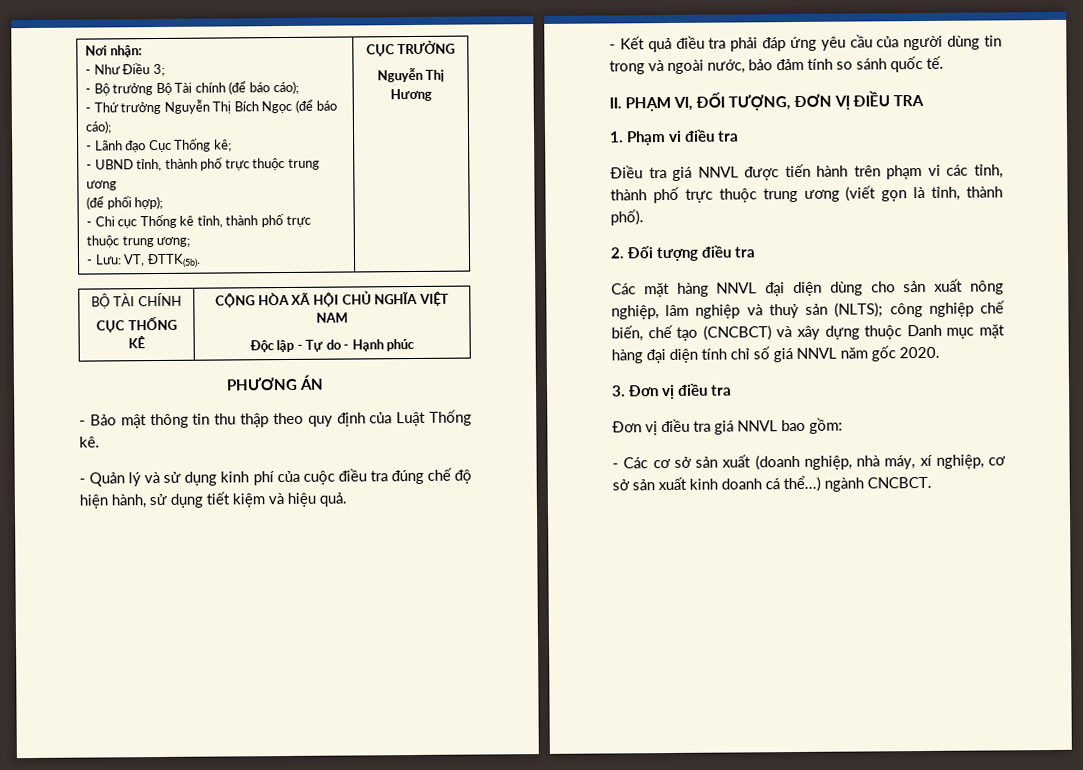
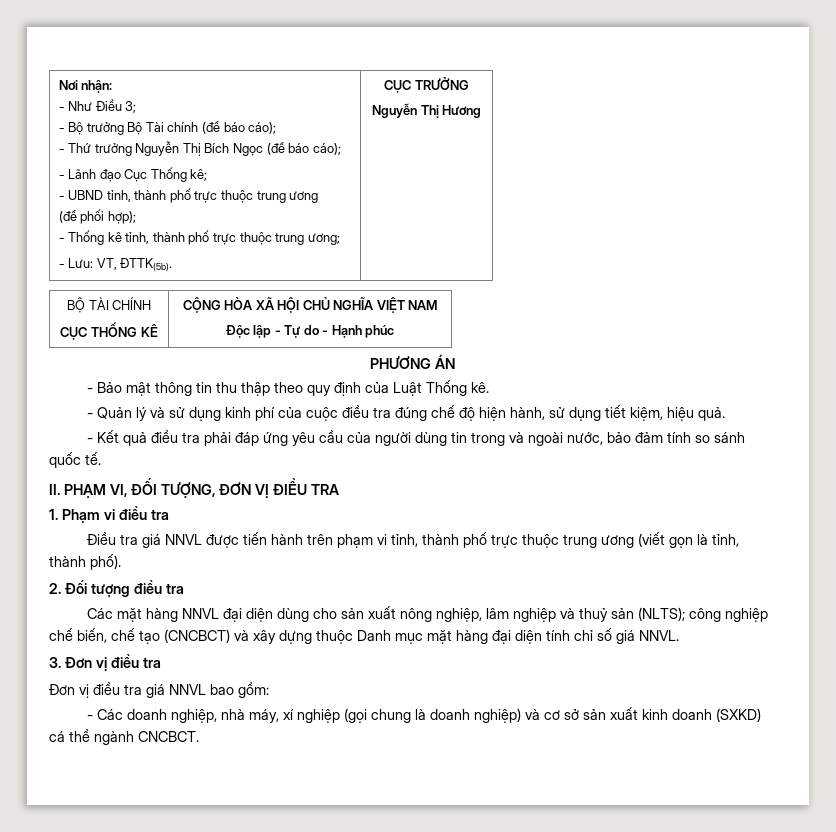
[94,216,138,229] Chi cục -> (65, 239) none
[232,493,284,508] kiệm và -> [629,407,663,421] kiệm,
[946,164,969,176] các -> (387, 539) none
[796,345,940,362] NNVL năm gốc 2020. -> [639,630,679,641] NNVL.
[652,454,984,471] cơ sở sản xuất (doanh nghiệp, nhà máy, xí nghiệp, -> [126,708,540,723] doanh nghiệp, nhà máy, xí nghiệp (gọi chung là doanh nghiệp) và
[765,475,821,493] cá thể...) -> [715,708,761,722] [49,729,90,742] (SXKD) cá thể

